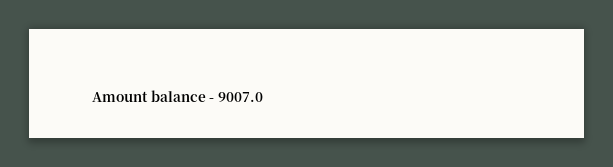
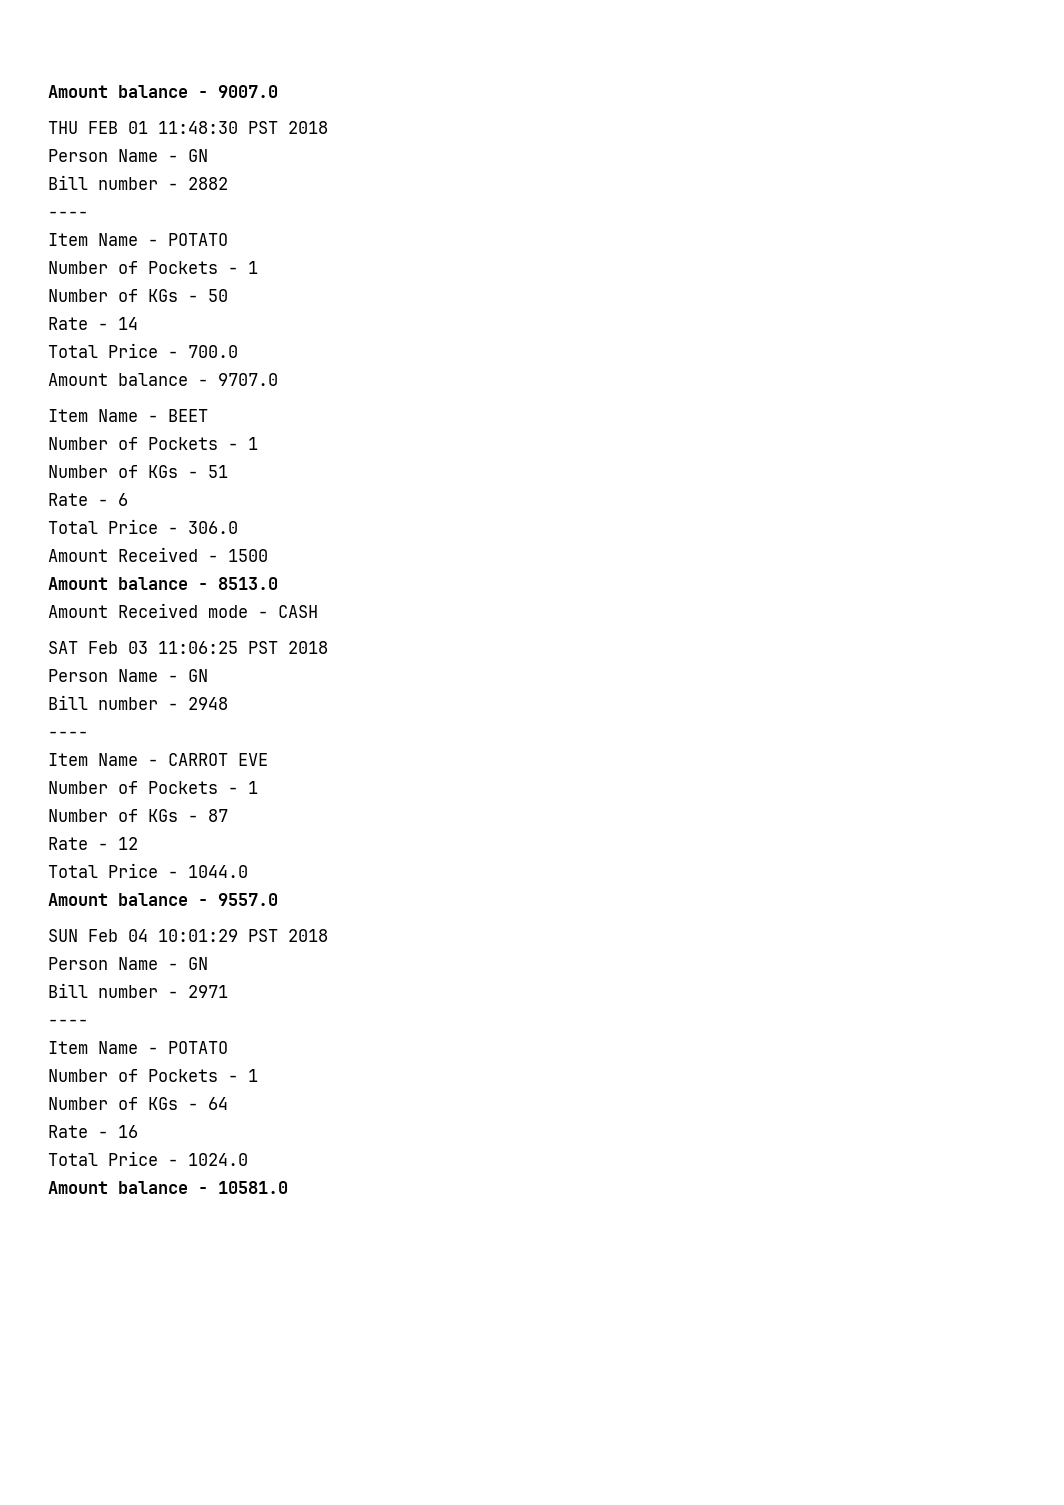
(263, 97) none -> [48,121,328,134] [48,149,208,162] [48,175,228,190] [48,211,88,218] [48,233,228,246] [48,261,258,274] [48,289,228,302] [48,317,138,330] [48,343,238,358] [48,373,278,386] [48,409,208,422] [48,437,258,450] [48,465,228,478] [48,493,128,506] [48,519,238,534] [48,547,268,562] [48,577,278,590] [48,603,318,618] [48,641,328,654] [48,669,208,682] [48,695,228,710] [48,731,88,738] [48,753,268,766] [48,781,258,794] [48,809,228,822] [48,837,138,850] [48,863,248,878] [48,893,278,906] [48,929,328,942] [48,957,208,970] [48,983,228,998] [48,1019,88,1026] [48,1041,228,1054] [48,1069,258,1082] [48,1097,228,1110] [48,1125,138,1138] [48,1151,248,1166] [48,1181,288,1194] // THU FEB 01 11:48:30 PST 2018 // Person Name - GN // Bill number - 2882 // ---- // Item Name - POTATO // Number of Pockets - 1 // Number of KGs - 50 // Rate - 14 // Total Price - 700.0 // Amount balance - 9707.0 // Item Name - BEET // Number of Pockets - 1 // Number of KGs - 51 // Rate - 6 // Total Price - 306.0 // Amount Received - 1500 // Amount balance - 8513.0 // Amount Received mode - CASH // SAT Feb 03 11:06:25 PST 2018 // Person Name - GN // Bill number - 2948 // ---- // Item Name - CARROT EVE // Number of Pockets - 1 // Number of KGs - 87 // Rate - 12 // Total Price - 1044.0 // Amount balance - 9557.0 // SUN Feb 04 10:01:29 PST 2018 // Person Name - GN // Bill number - 2971 // ---- // Item Name - POTATO // Number of Pockets - 1 // Number of KGs - 64 // Rate - 16 // Total Price - 1024.0 // Amount balance - 10581.0

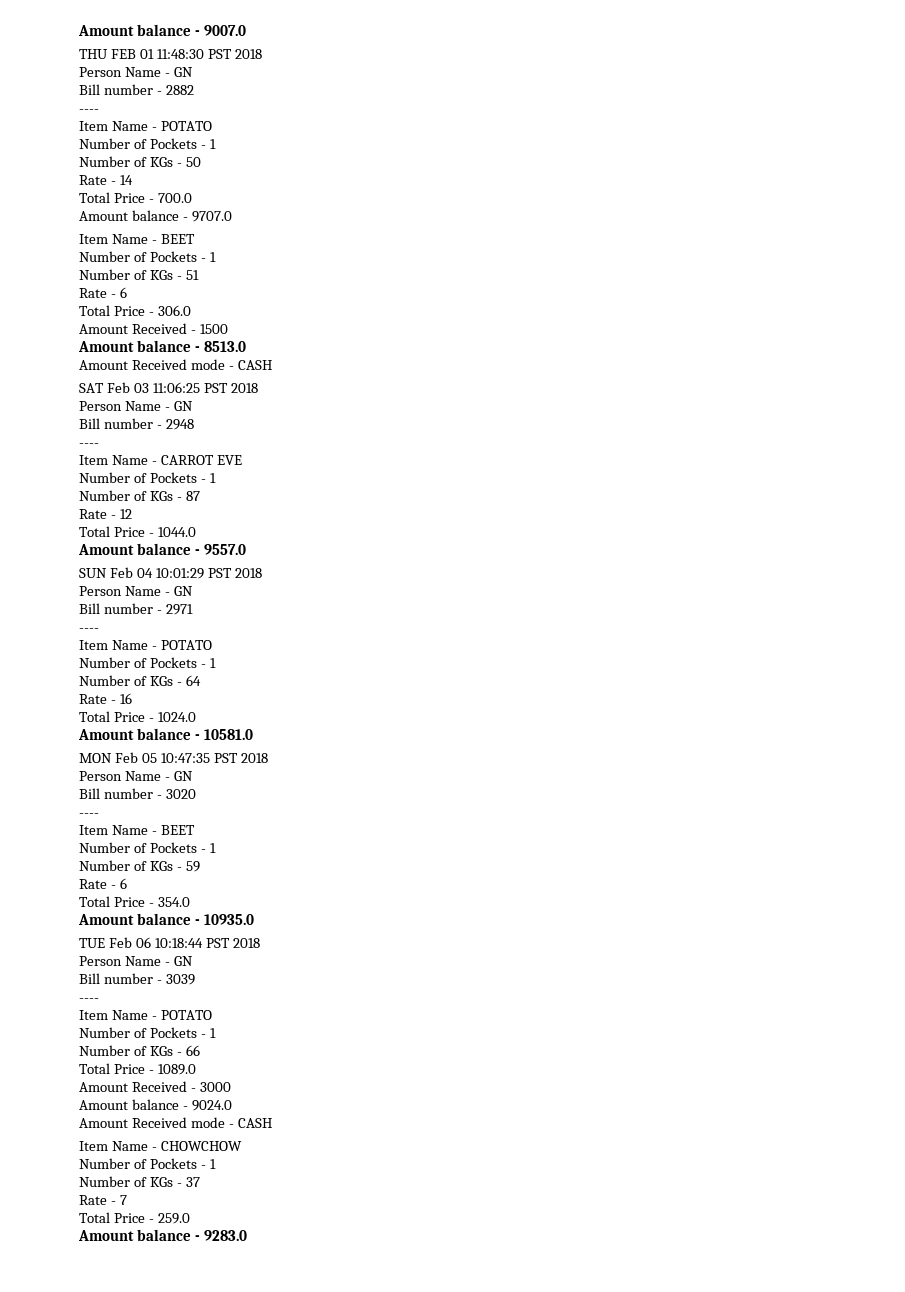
(288, 1187) none -> [79,752,268,763] [79,771,193,781] [79,788,196,799] [79,813,99,817] [79,825,195,835] [79,842,216,853] [79,860,200,872] [79,878,127,889] [79,896,190,907] [78,913,254,925] [79,937,260,948] [79,956,193,966] [79,973,195,985] [79,998,99,1002] [79,1010,212,1020] [79,1027,216,1038] [79,1045,200,1056] [79,1063,196,1075] [79,1081,231,1092] [79,1099,232,1111] [79,1117,272,1128] [79,1141,242,1151] [79,1158,216,1169] [79,1176,200,1187] [79,1195,127,1205] [79,1212,190,1224] [78,1229,247,1241] // MON Feb 05 10:47:35 PST 2018 // Person Name - GN // Bill number - 3020 // ---- // Item Name - BEET // Number of Pockets - 1 // Number of KGs - 59 // Rate - 6 // Total Price - 354.0 // Amount balance - 10935.0 // TUE Feb 06 10:18:44 PST 2018 // Person Name - GN // Bill number - 3039 // ---- // Item Name - POTATO // Number of Pockets - 1 // Number of KGs - 66 // Total Price - 1089.0 // Amount Received - 3000 // Amount balance - 9024.0 // Amount Received mode - CASH // Item Name - CHOWCHOW // Number of Pockets - 1 // Number of KGs - 37 // Rate - 7 // Total Price - 259.0 // Amount balance - 9283.0

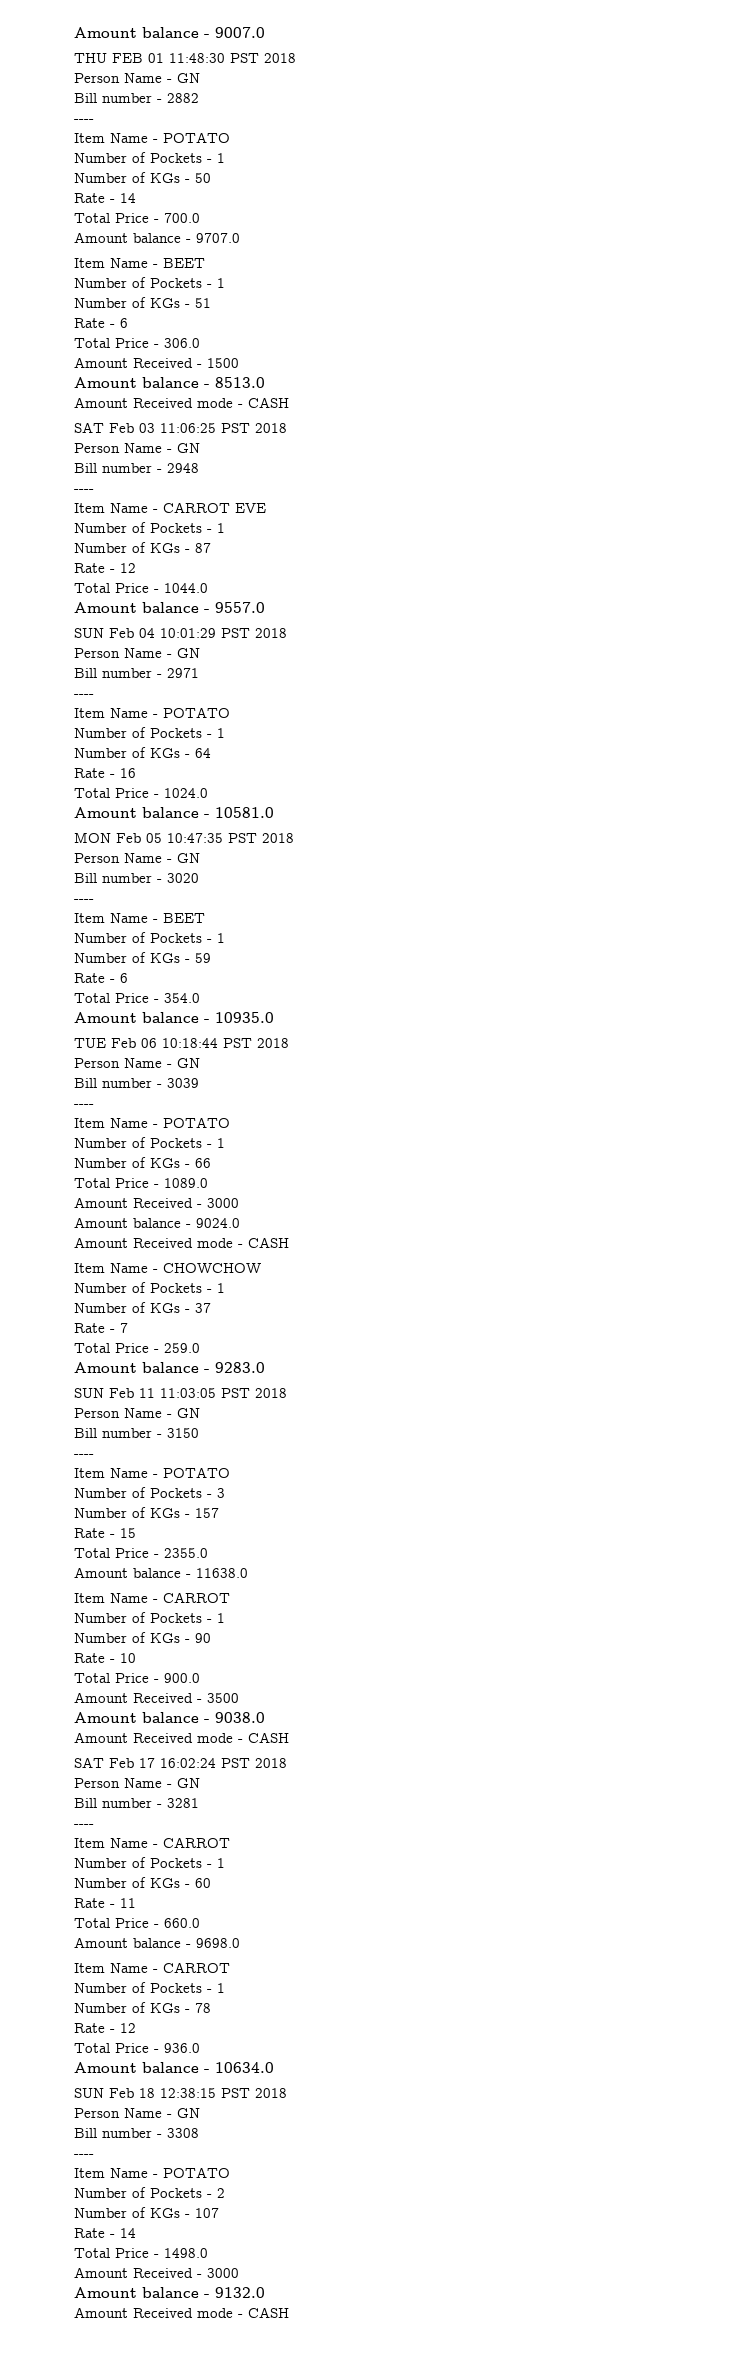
(247, 1235) none -> [74,1388,287,1398] [74,1408,200,1418] [74,1428,199,1438] [74,1454,94,1458] [74,1467,230,1478] [74,1487,225,1498] [74,1507,219,1518] [74,1528,136,1538] [74,1548,208,1558] [74,1567,248,1578] [74,1592,230,1603] [74,1612,225,1623] [74,1632,211,1643] [74,1653,136,1663] [74,1673,200,1683] [74,1692,239,1703] [74,1712,265,1723] [74,1732,289,1743] [74,1757,287,1768] [74,1778,200,1788] [74,1798,199,1808] [74,1824,94,1828] [74,1837,230,1848] [74,1857,225,1868] [74,1877,211,1888] [74,1898,136,1908] [74,1918,200,1928] [74,1937,240,1948] [74,1962,230,1973] [74,1982,225,1993] [74,2002,211,2013] [74,2023,136,2033] [74,2043,200,2053] [74,2062,274,2073] [74,2088,287,2098] [74,2108,200,2118] [74,2128,199,2138] [74,2154,94,2158] [74,2167,230,2178] [74,2187,225,2198] [74,2207,219,2218] [74,2228,136,2238] [74,2248,208,2258] [74,2267,239,2278] [74,2287,265,2298] [74,2307,289,2318] // SUN Feb 11 11:03:05 PST 2018 // Person Name - GN // Bill number - 3150 // ---- // Item Name - POTATO // Number of Pockets - 3 // Number of KGs - 157 // Rate - 15 // Total Price - 2355.0 // Amount balance - 11638.0 // Item Name - CARROT // Number of Pockets - 1 // Number of KGs - 90 // Rate - 10 // Total Price - 900.0 // Amount Received - 3500 // Amount balance - 9038.0 // Amount Received mode - CASH // SAT Feb 17 16:02:24 PST 2018 // Person Name - GN // Bill number - 3281 // ---- // Item Name - CARROT // Number of Pockets - 1 // Number of KGs - 60 // Rate - 11 // Total Price - 660.0 // Amount balance - 9698.0 // Item Name - CARROT // Number of Pockets - 1 // Number of KGs - 78 // Rate - 12 // Total Price - 936.0 // Amount balance - 10634.0 // SUN Feb 18 12:38:15 PST 2018 // Person Name - GN // Bill number - 3308 // ---- // Item Name - POTATO // Number of Pockets - 2 // Number of KGs - 107 // Rate - 14 // Total Price - 1498.0 // Amount Received - 3000 // Amount balance - 9132.0 // Amount Received mode - CASH

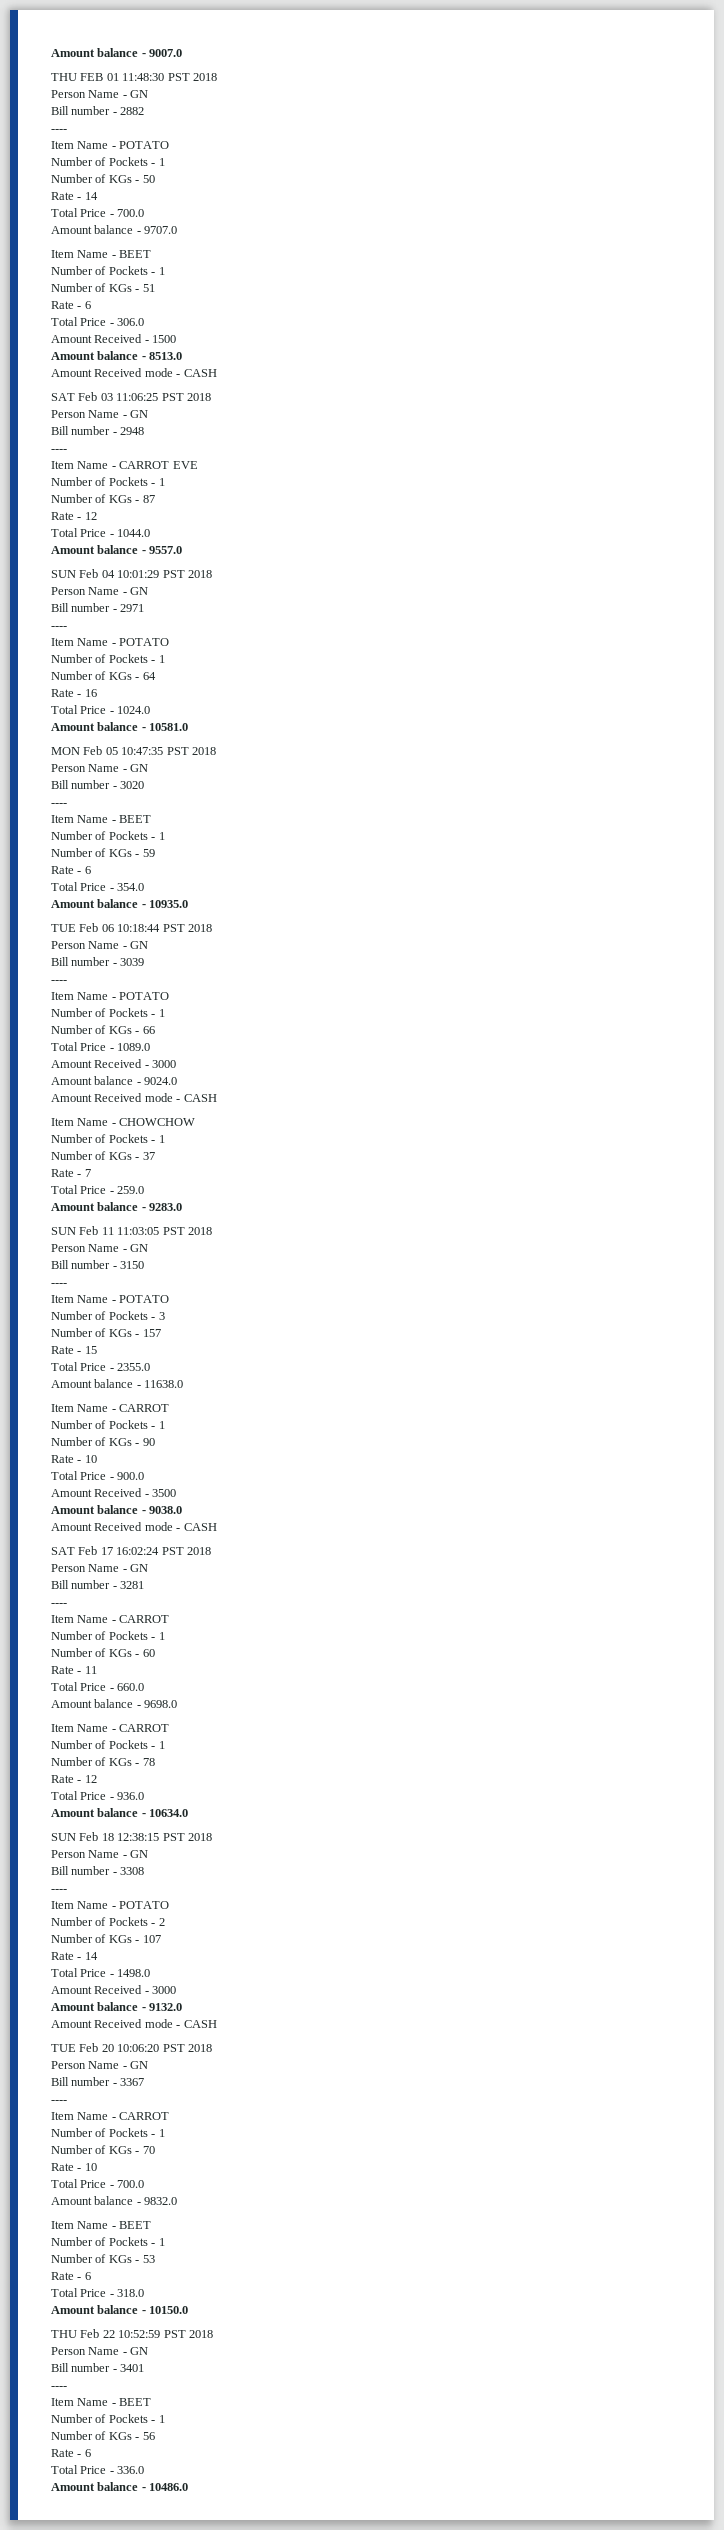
(289, 2312) none -> [51,2043,212,2052] [51,2061,149,2069] [51,2077,145,2086] [51,2100,67,2103] [51,2112,170,2120] [51,2128,165,2137] [51,2145,155,2154] [51,2163,97,2171] [51,2179,145,2188] [51,2196,178,2205] [51,2221,152,2229] [51,2237,165,2246] [51,2254,155,2263] [51,2272,91,2280] [51,2288,145,2297] [51,2305,189,2314] [51,2329,213,2338] [51,2347,149,2355] [51,2363,145,2372] [51,2386,67,2389] [51,2398,152,2406] [51,2414,165,2423] [51,2431,155,2440] [51,2449,91,2457] [51,2465,145,2474] [51,2482,189,2491] // TUE Feb 20 10:06:20 PST 2018 // Person Name - GN // Bill number - 3367 // ---- // Item Name - CARROT // Number of Pockets - 1 // Number of KGs - 70 // Rate - 10 // Total Price - 700.0 // Amount balance - 9832.0 // Item Name - BEET // Number of Pockets - 1 // Number of KGs - 53 // Rate - 6 // Total Price - 318.0 // Amount balance - 10150.0 // THU Feb 22 10:52:59 PST 2018 // Person Name - GN // Bill number - 3401 // ---- // Item Name - BEET // Number of Pockets - 1 // Number of KGs - 56 // Rate - 6 // Total Price - 336.0 // Amount balance - 10486.0

